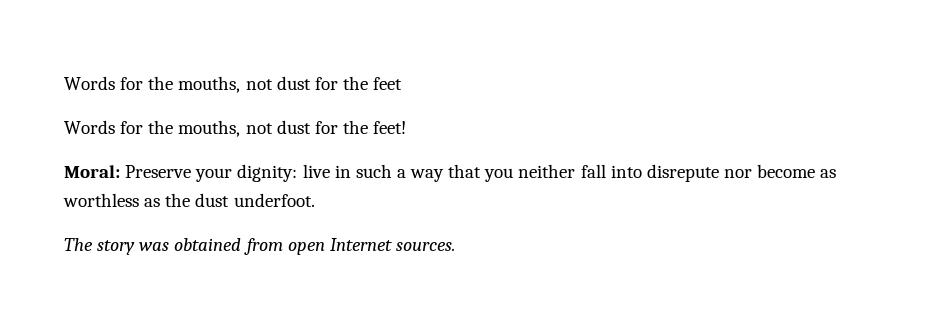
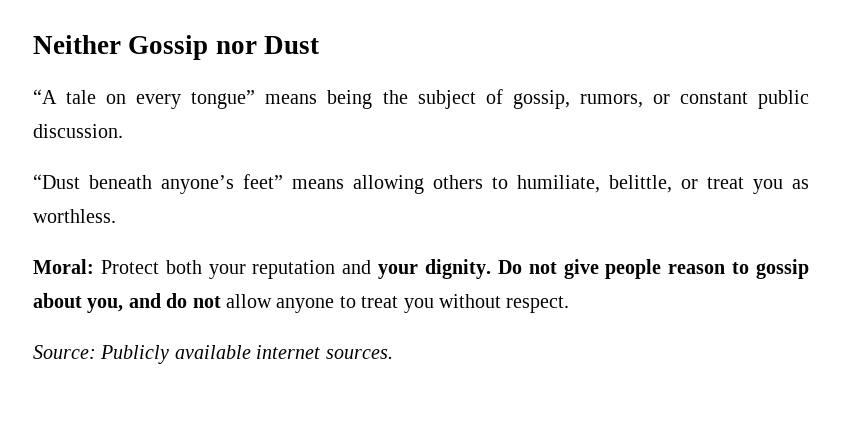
[64,76,403,93] [64,120,407,137] [64,164,837,182] [63,193,315,207] [64,238,392,255] Words for the mouths, not dust for the feet // Words for the mouths, not dust for the feet! // Moral: Preserve your dignity: live in such a way that you neither fall into disrepute nor become as worthless as the dust underfoot. // The story was obtained from open Internet -> [33,35,319,60] [33,89,809,109] [33,124,123,138] [33,174,809,194] [33,209,116,223] [33,259,809,279] [33,293,570,313] [33,345,321,364] Neither Gossip nor Dust // “A tale on every tongue” means being the subject of gossip, rumors, or constant public discussion. // “Dust beneath anyone’s feet” means allowing others to humiliate, belittle, or treat you as worthless. // Moral: Protect both your reputation and your dignity. Do not give people reason to gossip about you, and do not allow anyone to treat you without respect. // Source: Publicly available internet

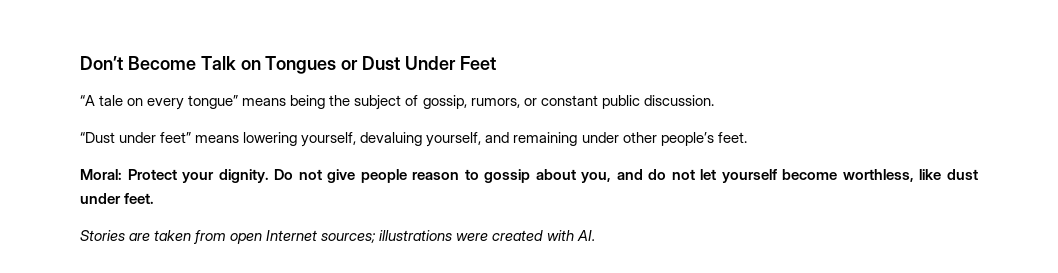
[33,35,257,60] Neither Gossip nor -> [80,56,359,74] Don’t Become Talk on Tongues or
(319, 45) none -> [405,56,496,70] Under Feet
[89,174,809,194] [33,209,116,223] [33,259,372,279] beneath anyone’s feet” means allowing others to humiliate, belittle, or treat you as worthless. // Moral: Protect both your reputation and -> [119,132,747,147] [80,169,177,180] under feet” means lowering yourself, devaluing yourself, and remaining under other people’s feet. // Moral: Protect
[226,294,570,313] [33,345,393,364] allow anyone to treat you without respect. // Source: Publicly available internet sources. -> [700,169,978,183] [80,193,155,204] [80,230,595,244] let yourself become worthless, like dust under feet. // Stories are taken from open Internet sources; illustrations were created with AI.

